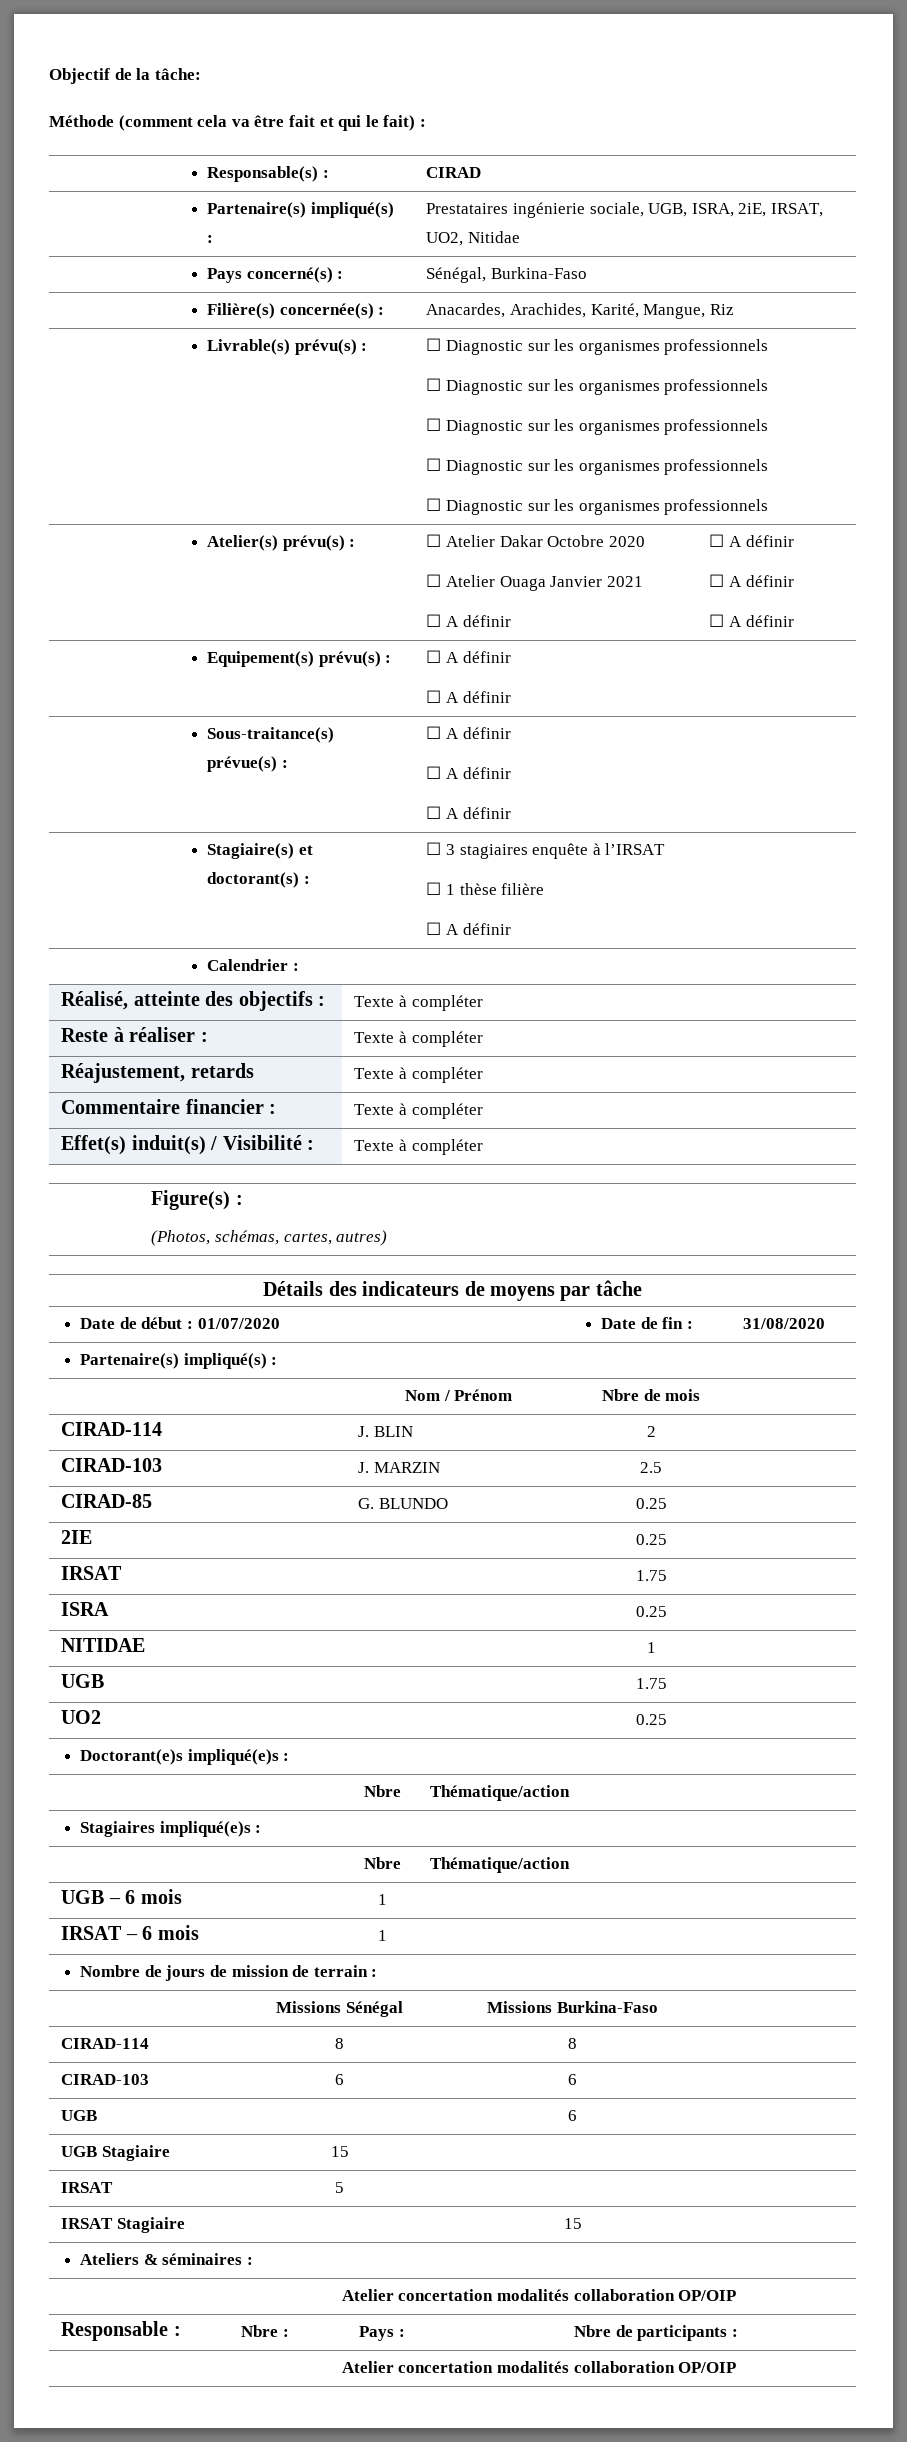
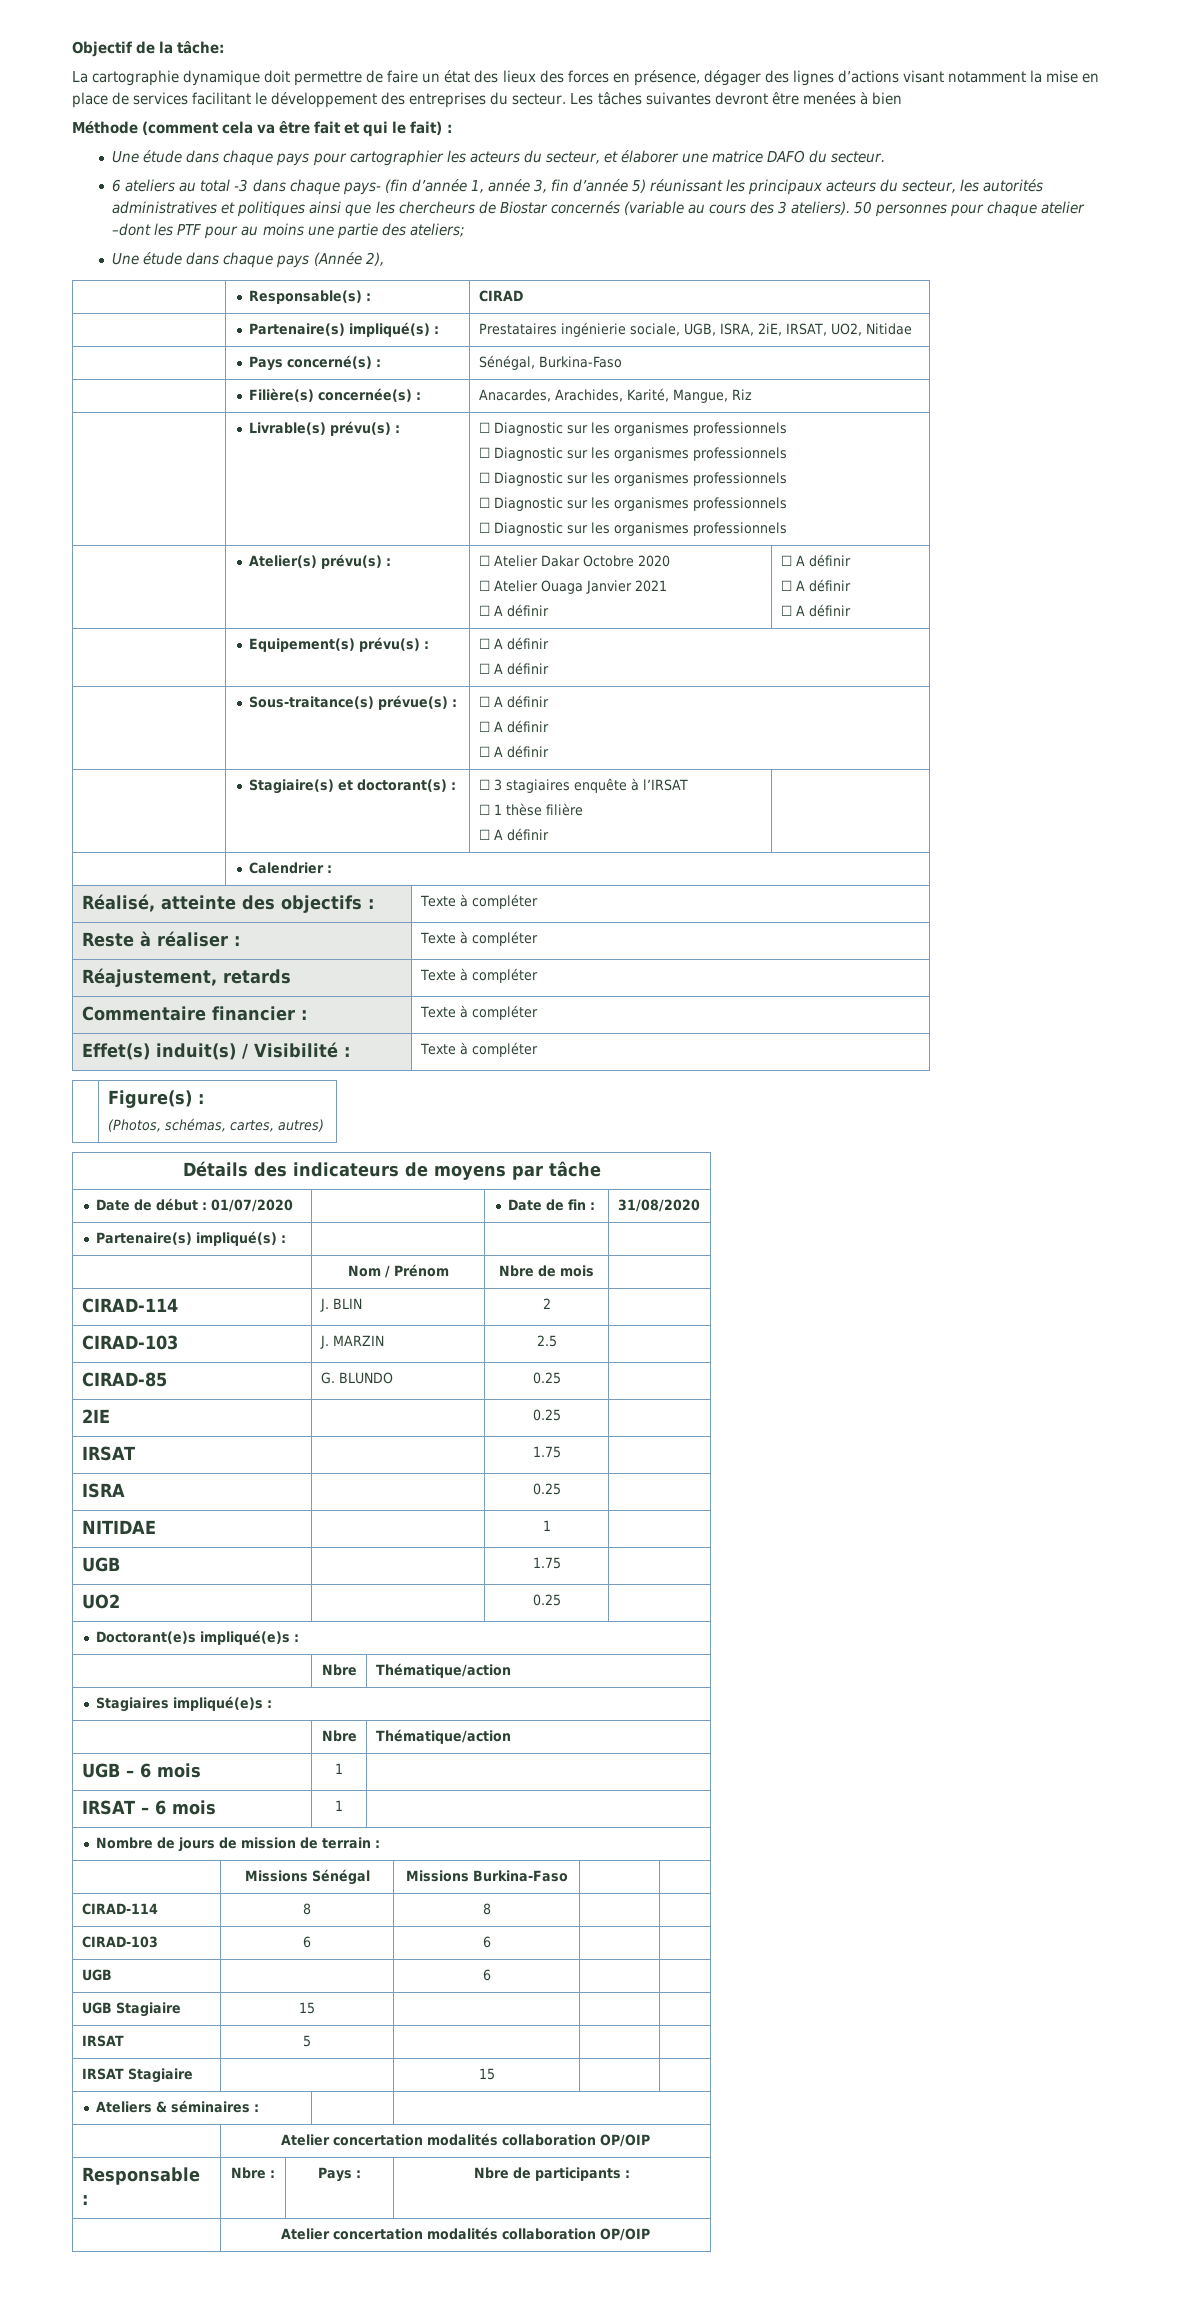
(201, 74) none -> [72,70,1100,86] [72,92,902,108] // La cartographie dynamique doit permettre de faire un état des lieux des forces en présence, dégager des lignes d’actions visant notamment la mise en place de services facilitant le développement des entreprises du secteur. Les tâches suivantes devront être menées à bien
(426, 123) none -> [112,150,886,166] [112,179,1044,195] [112,201,1086,217] [112,223,465,239] [112,252,384,268] // Une étude dans chaque pays pour cartographier les acteurs du secteur, et élaborer une matrice DAFO du secteur. // 6 ateliers au total -3 dans chaque pays- (fin d’année 1, année 3, fin d’année 5) réunissant les principaux acteurs du secteur, les autorités administratives et politiques ainsi que les chercheurs de Biostar concernés (variable au cours des 3 ateliers). 50 personnes pour chaque atelier –dont les PTF pour au moins une partie des ateliers; // Une étude dans chaque pays (Année 2),

